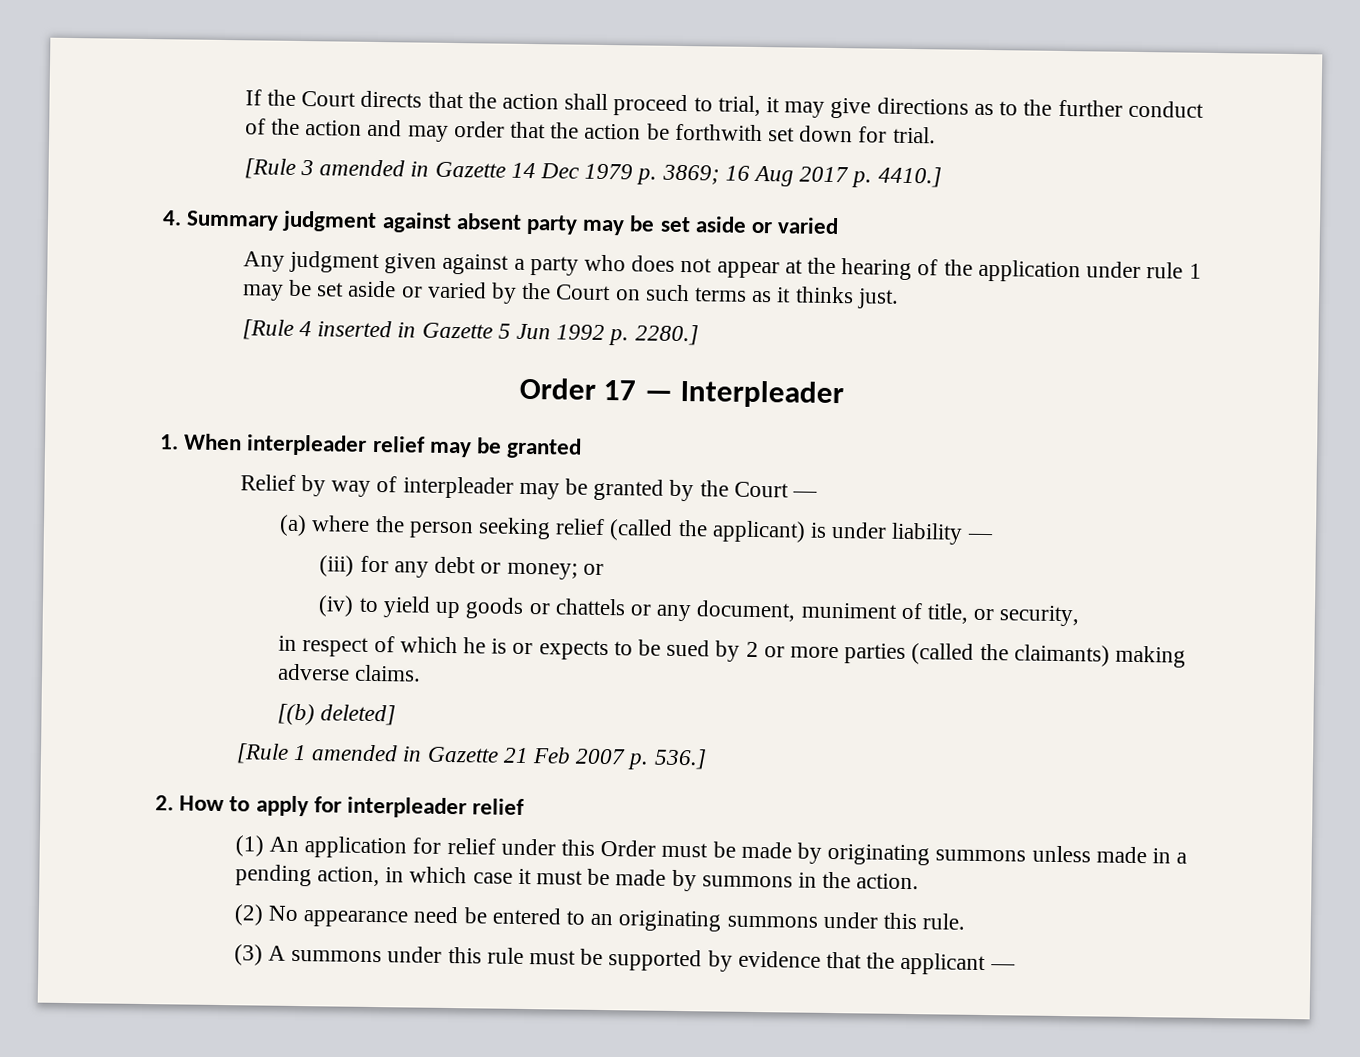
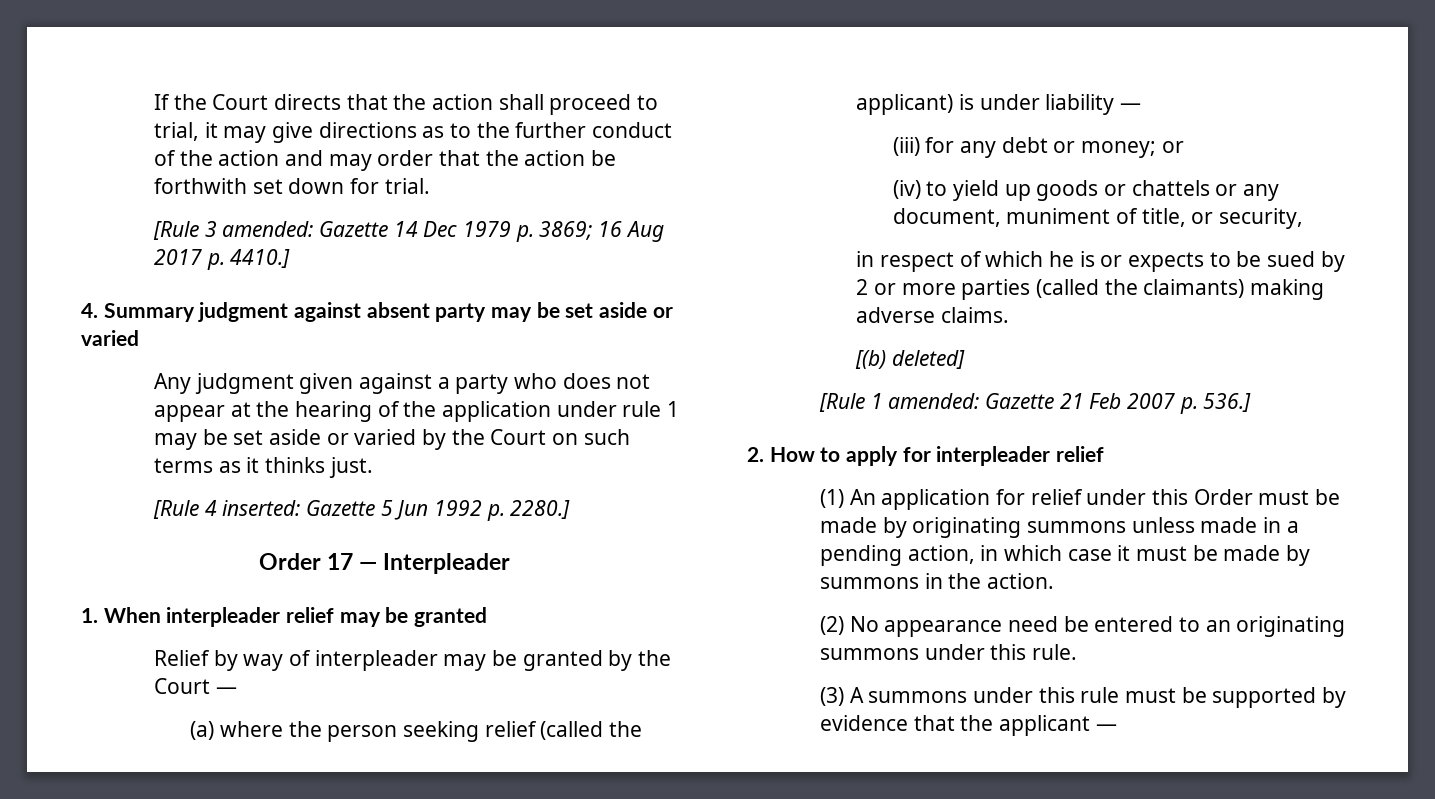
[319,159,430,177] amended in -> [222,221,314,237] amended:
[317,320,417,338] inserted in -> [222,500,301,516] inserted:
[311,744,423,762] amended in -> [888,393,980,409] amended:

